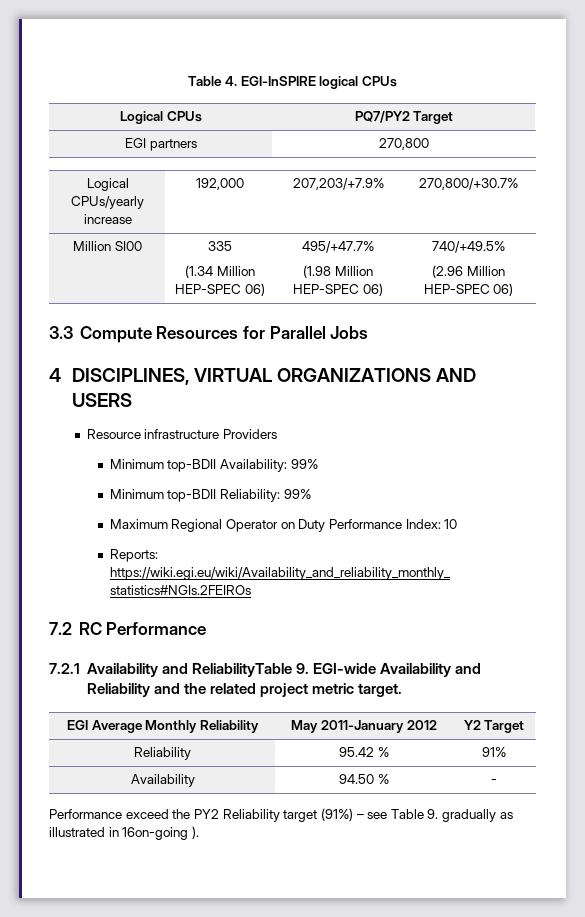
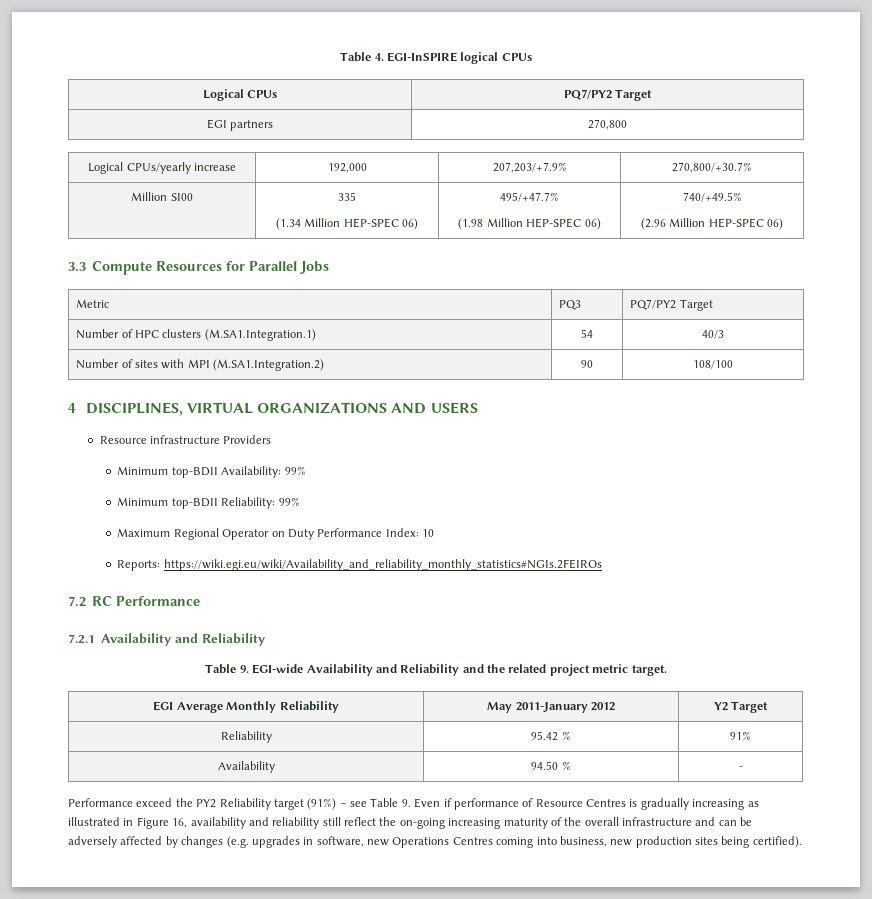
(369, 332) none -> [76,299,110,308] [559,300,582,310] [630,299,713,311] [76,329,316,341] [581,329,593,338] [702,330,724,339] [76,359,325,371] [581,360,593,368] [693,360,733,369] // Metric | PQ3 | PQ7/PY2 Target // Number of HPC clusters (M.SA1.Integration.1) | 54 | 40/3 // Number of sites with MPI (M.SA1.Integration.2) | 90 | 108/100
[191,663,292,677] ReliabilityTable -> [201,633,265,646] [205,664,237,674] Reliability // Table
[442,809,513,822] [49,826,199,840] gradually as illustrated in 16on-going ). -> [414,798,759,810] [68,817,753,829] [68,836,802,848] Even if performance of Resource Centres is gradually increasing as illustrated in Figure 16, availability and reliability still reflect the on-going increasing maturity of the overall infrastructure and can be adversely affected by changes (e.g. upgrades in software, new Operations Centres coming into business, new production sites being certified).

